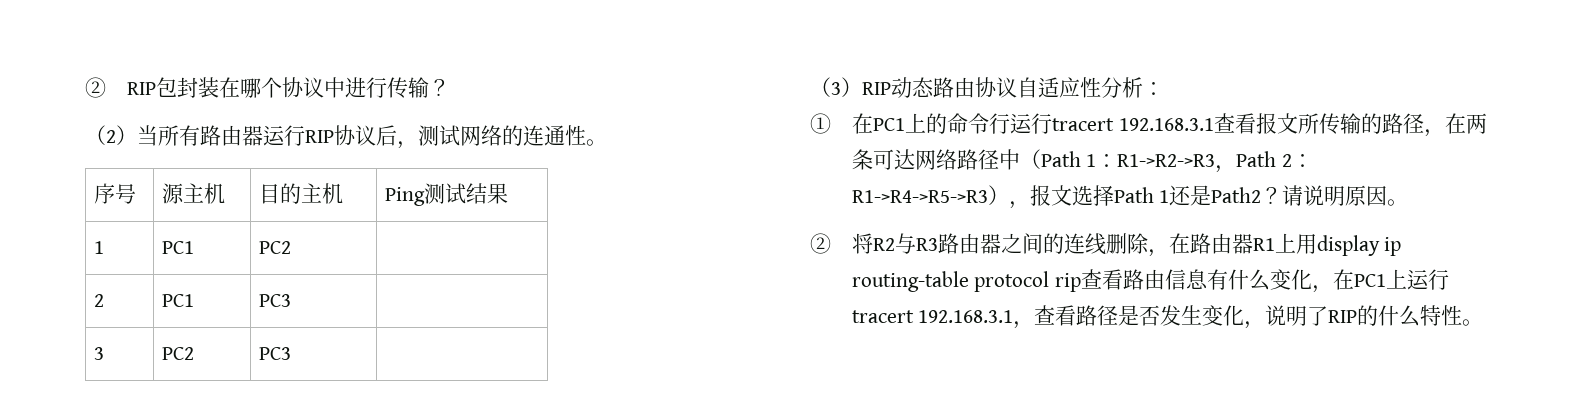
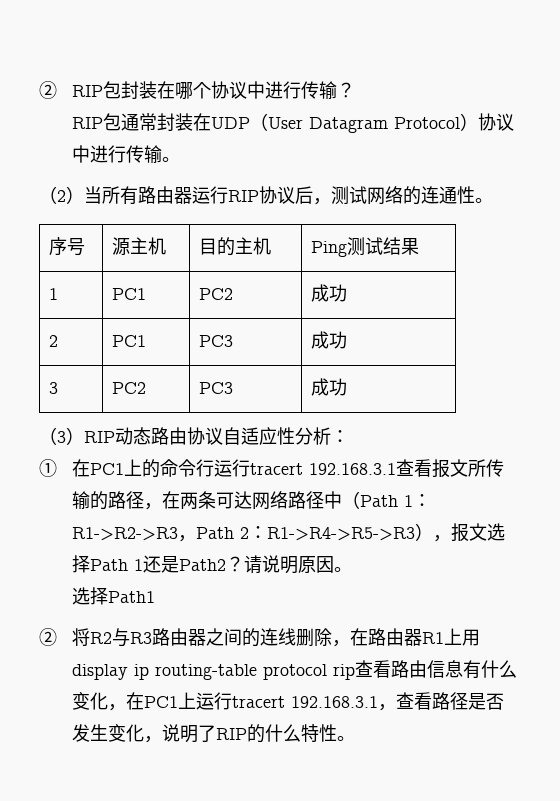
(450, 87) none -> [72,113,515,133] [72,145,181,164] // RIP包通常封装在UDP（User Datagram Protocol）协议中进行传输。
(292, 247) none -> [310,284,347,302] 成功
(292, 300) none -> [310,331,347,349] 成功
(292, 353) none -> [310,378,347,396] 成功
(1409, 202) none -> [72,587,156,605] // 选择Path1

